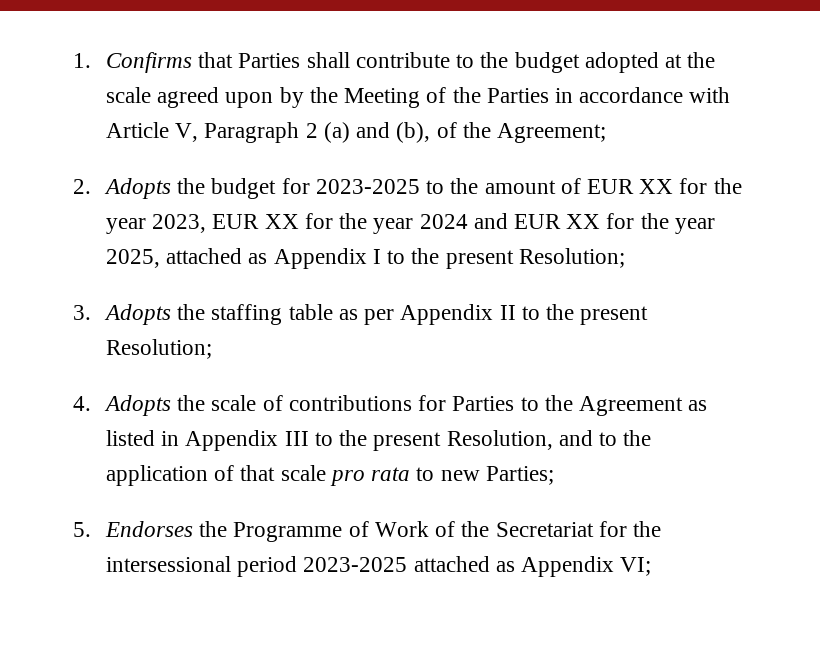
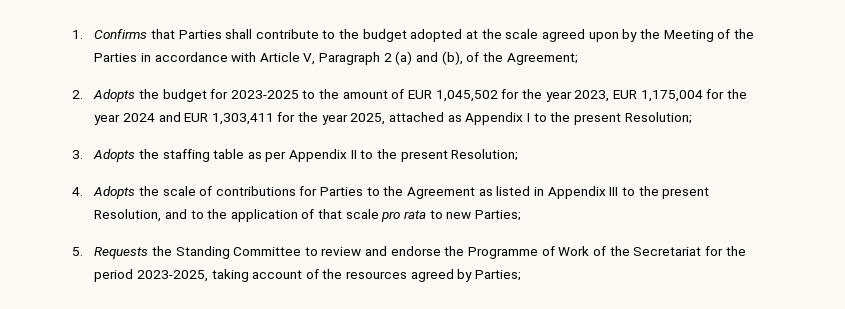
[639,179,674,194] XX -> [435,90,498,102] 1,045,502
[264,214,299,229] XX -> [640,90,703,102] 1,175,004
[566,214,601,229] XX -> [211,113,274,125] 1,303,411
[105,521,194,537] Endorses -> [94,246,441,259] Requests the Standing Committee to review and endorse
[106,556,652,577] intersessional period 2023-2025 attached as Appendix VI; -> [94,269,522,282] period 2023-2025, taking account of the resources agreed by Parties;

